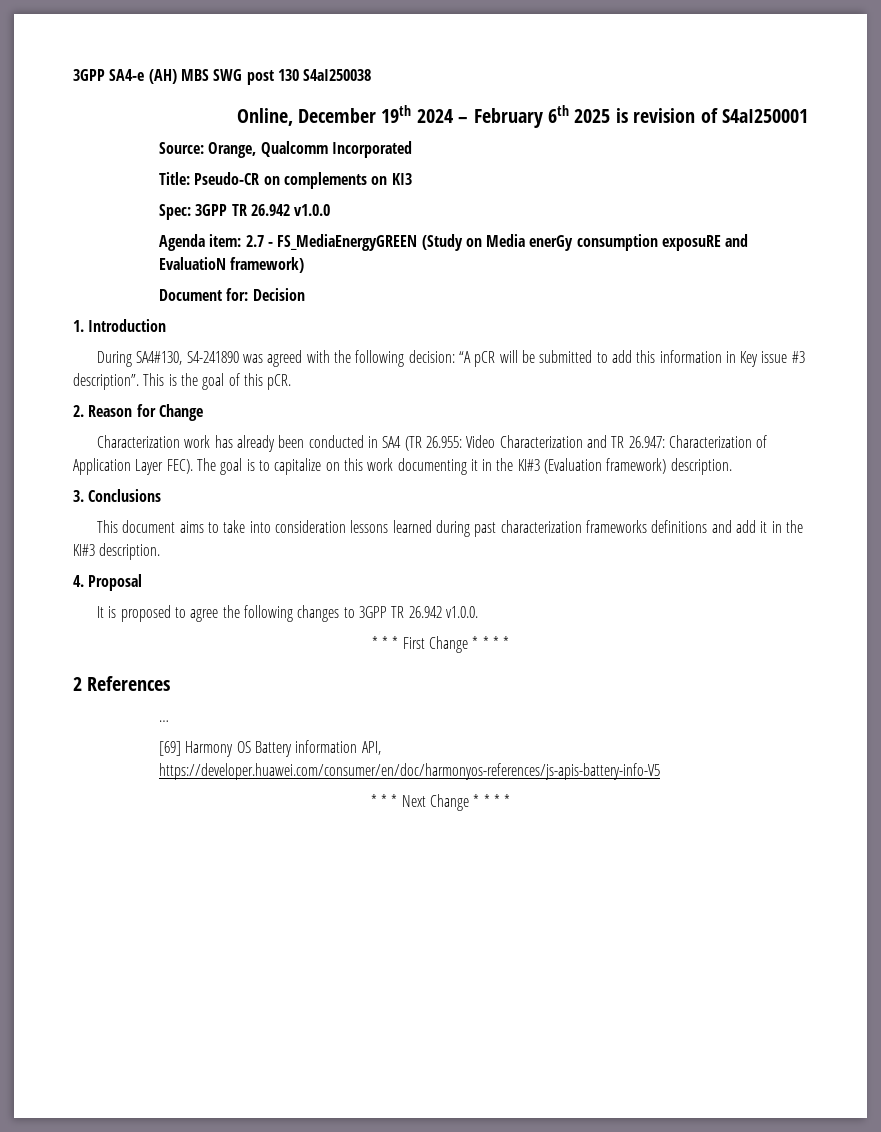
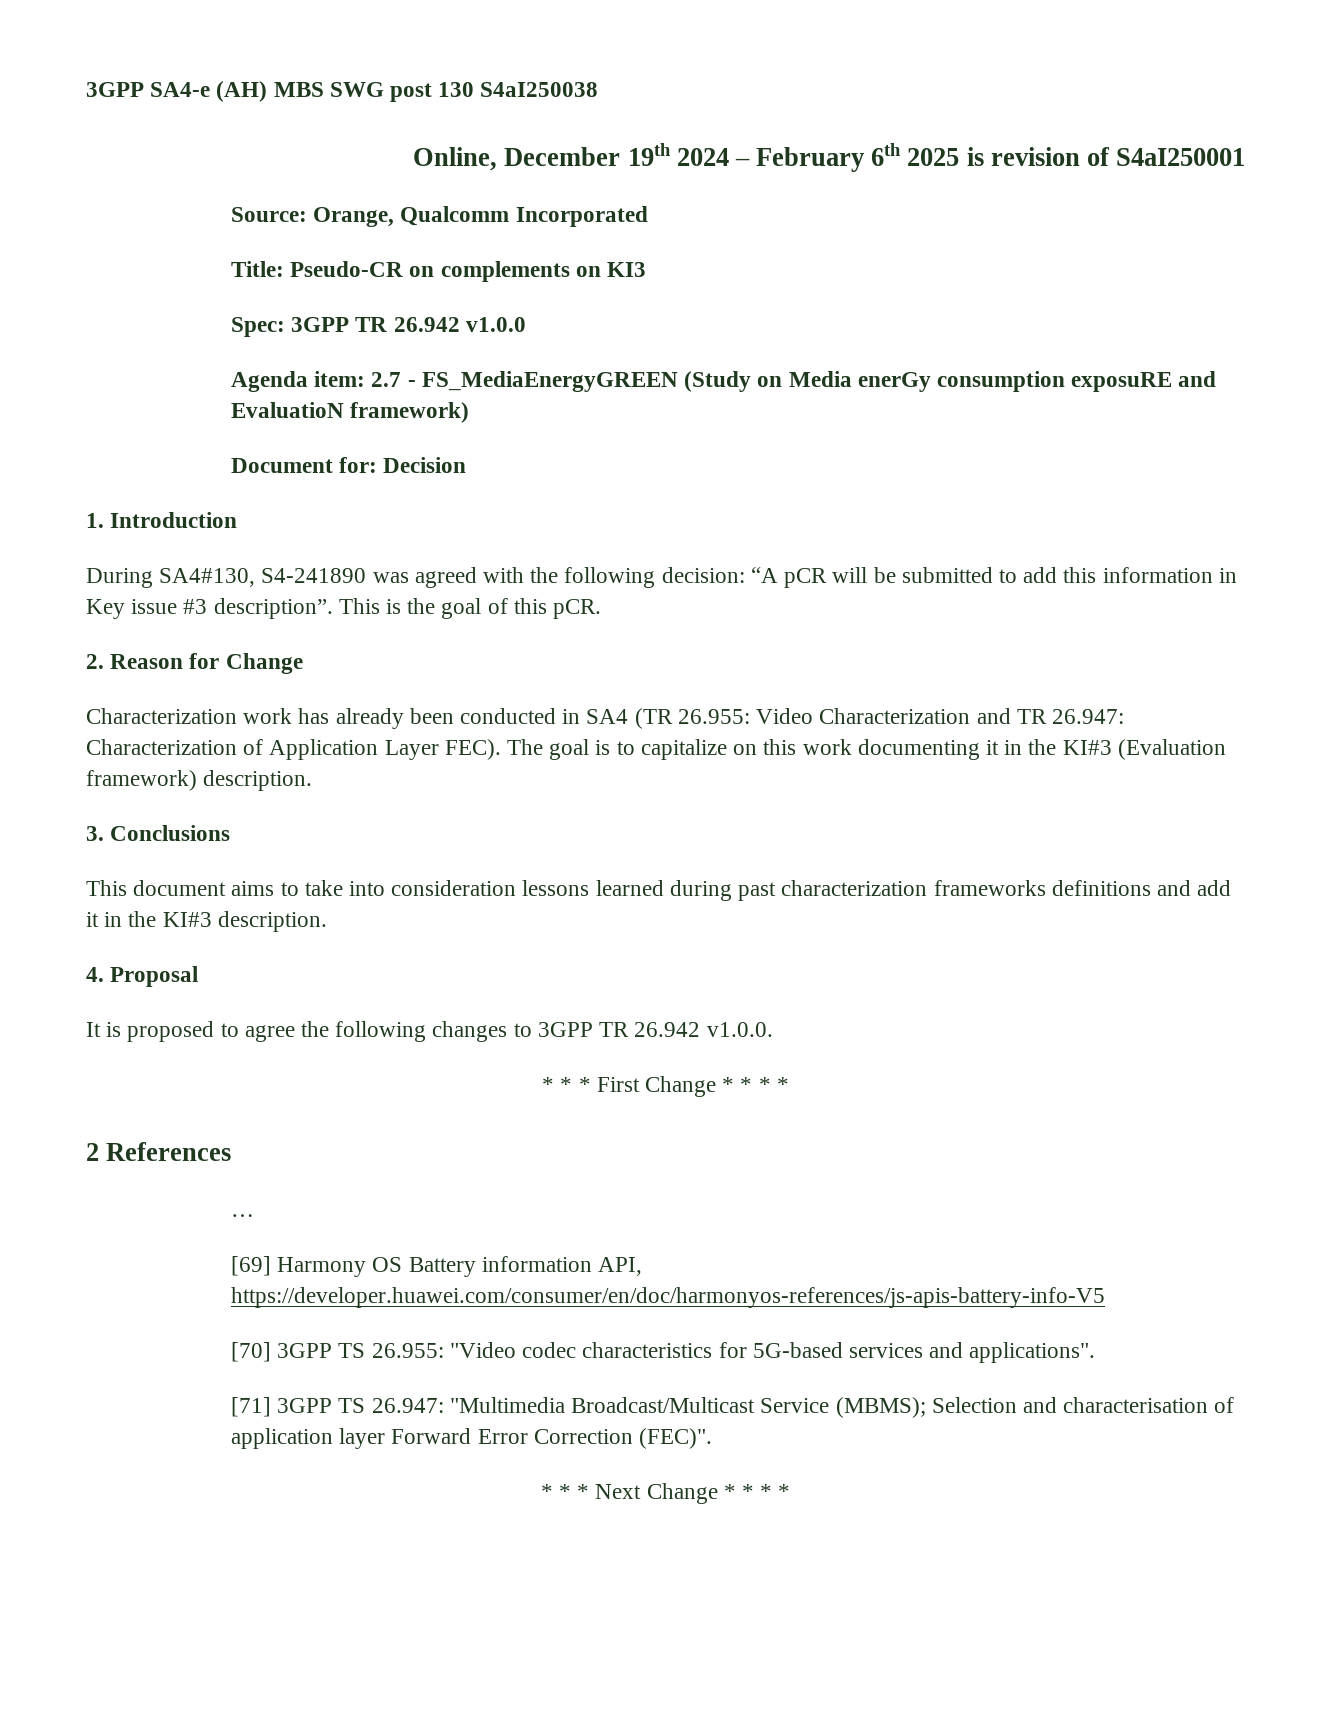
(660, 771) none -> [231,1342,1096,1363] [231,1397,1235,1418] [231,1428,713,1449] // [70] 3GPP TS 26.955: "Video codec characteristics for 5G-based services and applications". // [71] 3GPP TS 26.947: "Multimedia Broadcast/Multicast Service (MBMS); Selection and characterisation of application layer Forward Error Correction (FEC)".

